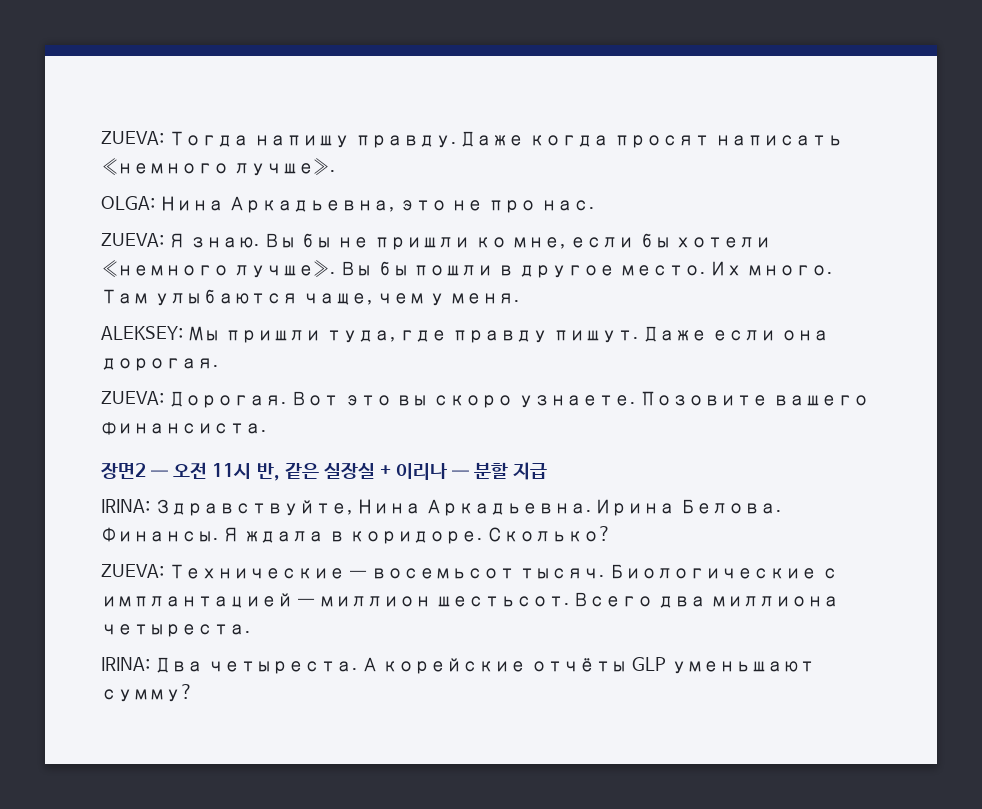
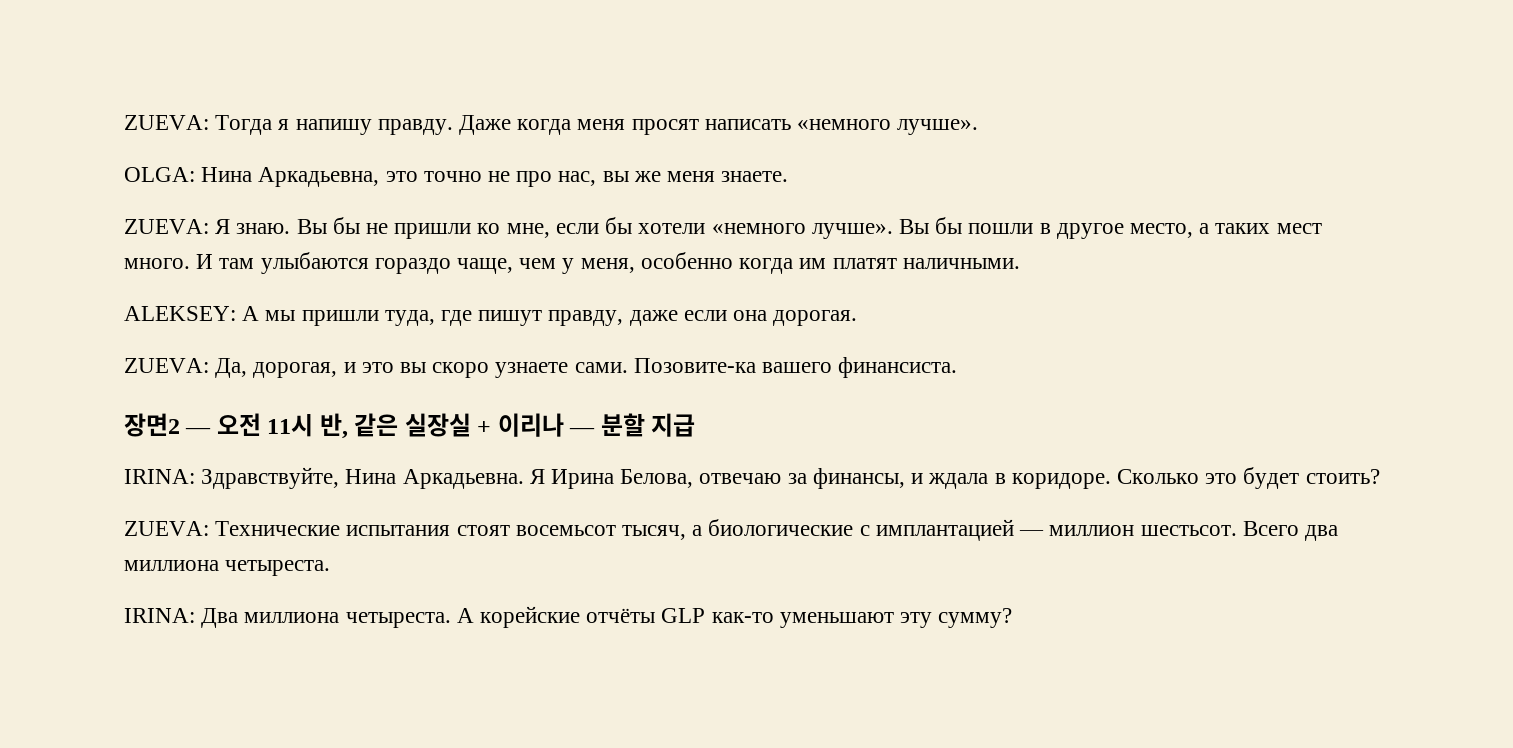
(249, 139) none -> [278,119,290,130] я
(610, 141) none -> [577,119,626,130] меня
(447, 205) none -> [423,171,482,182] точно
[541,200,595,211] нас. -> [558,171,789,186] нас, вы же меня знаете.
[620,261,832,276] [101,289,520,306] место. Их много. Там улыбаются чаще, чем у меня. -> [1129,223,1322,238] [124,252,1020,274] место, а таких мест много. И там улыбаются гораздо чаще, чем у меня, особенно когда им платят наличными.
[187,326,220,341] Мы -> [242,306,296,321] А мы
[452,326,708,343] правду пишут. Даже -> [478,310,678,326] пишут правду, даже
[168,391,769,408] Дорогая. Вот это вы скоро узнаете. Позовите -> [215,358,756,378] Да, дорогая, и это вы скоро узнаете сами. Позовите-ка
[595,499,782,516] [101,526,612,544] [101,564,818,579] Ирина Белова. Финансы. Я ждала в коридоре. Сколько? // ZUEVA: Технические — восемьсот тысяч. Биологические -> [529,467,1380,489] [124,519,854,540] Я Ирина Белова, отвечаю за финансы, и ждала в коридоре. Сколько это будет стоить? // ZUEVA: Технические испытания стоят восемьсот тысяч, а биологические
(203, 665) none -> [244,612,340,623] миллиона
[671,661,816,674] уменьшают -> [711,612,933,628] как-то уменьшают эту

